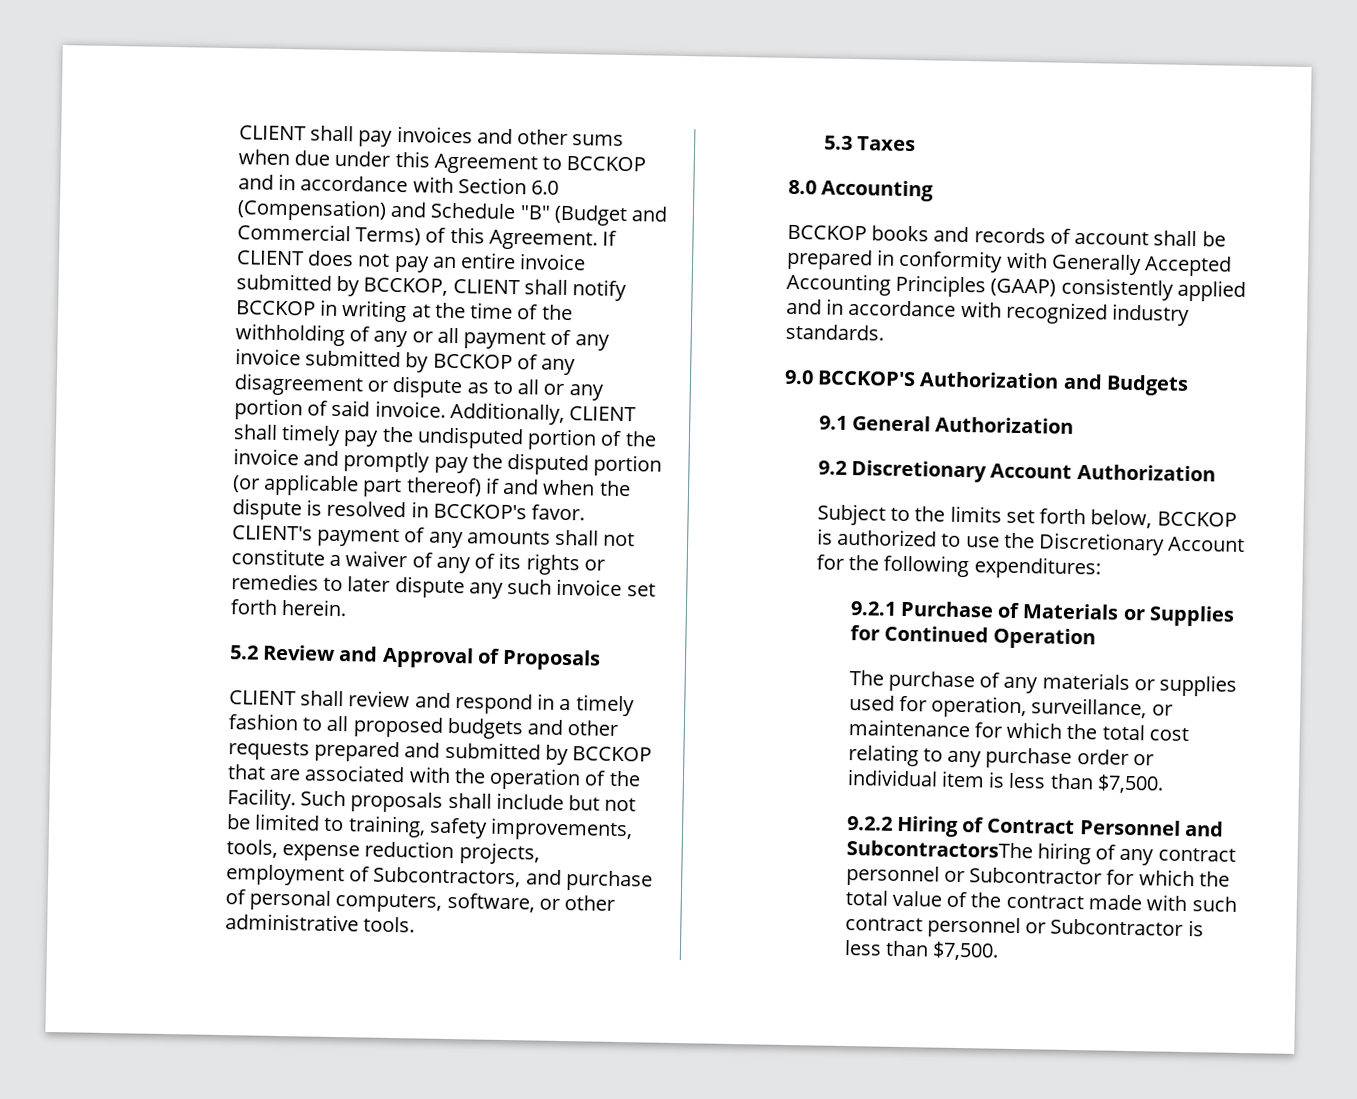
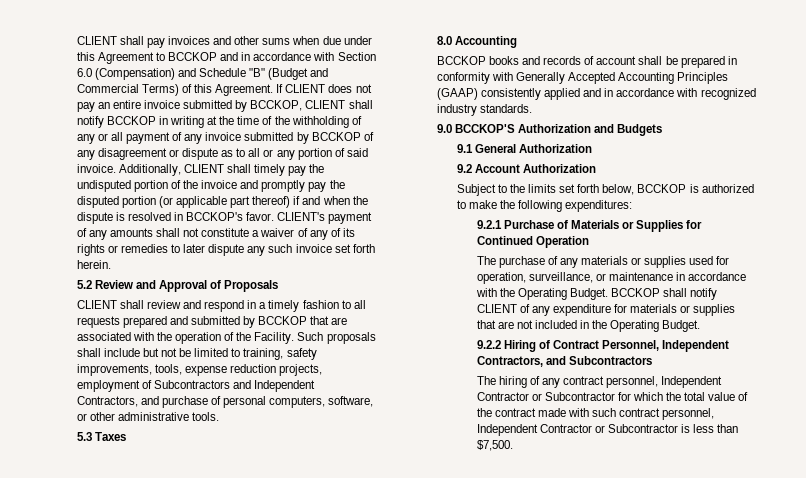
[352,716,619,740] proposed budgets and other -> (366, 304) none
[373,866,522,888] Subcontractors, -> [153,380,316,392] [76,396,138,407] Subcontractors and Independent Contractors,
[851,460,988,483] Discretionary -> (472, 168) none
[965,532,1246,556] [815,554,844,570] use the Discretionary Account for -> [468,200,497,209] make
[973,721,1190,742] [847,744,1155,769] [846,769,1165,794] [846,815,1225,837] [845,839,1033,859] for which the total cost relating to any purchase order or individual item is less than $7,500. // 9.2.2 Hiring of Contract Personnel and SubcontractorsThe -> [676,272,747,281] [475,288,718,300] [476,304,736,316] [476,320,701,332] [476,340,730,352] [476,356,652,367] [476,376,496,385] in accordance with the Operating Budget. BCCKOP shall notify CLIENT of any expenditure for materials or supplies that are not included in the Operating Budget. // 9.2.2 Hiring of Contract Personnel, Independent Contractors, and Subcontractors // The
[845,864,940,887] personnel -> [606,376,723,388] [476,392,529,401] personnel, Independent Contractor
[926,916,1021,939] personnel -> [662,408,715,420] [476,424,592,436] personnel, Independent Contractor

